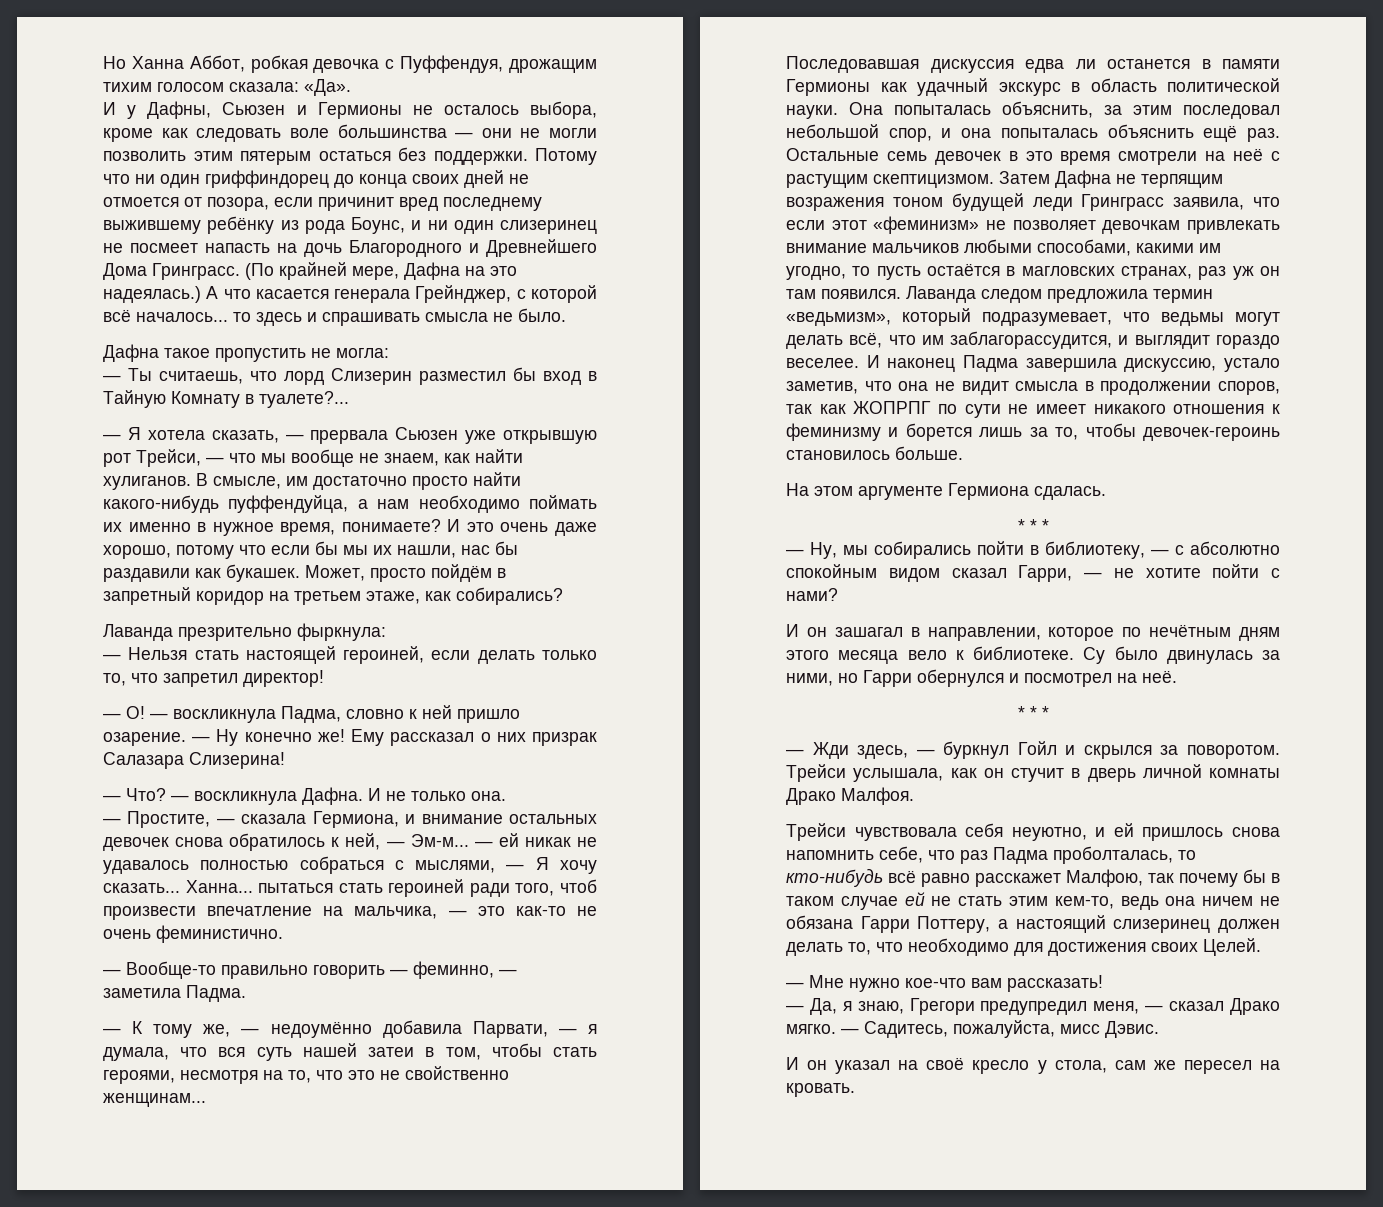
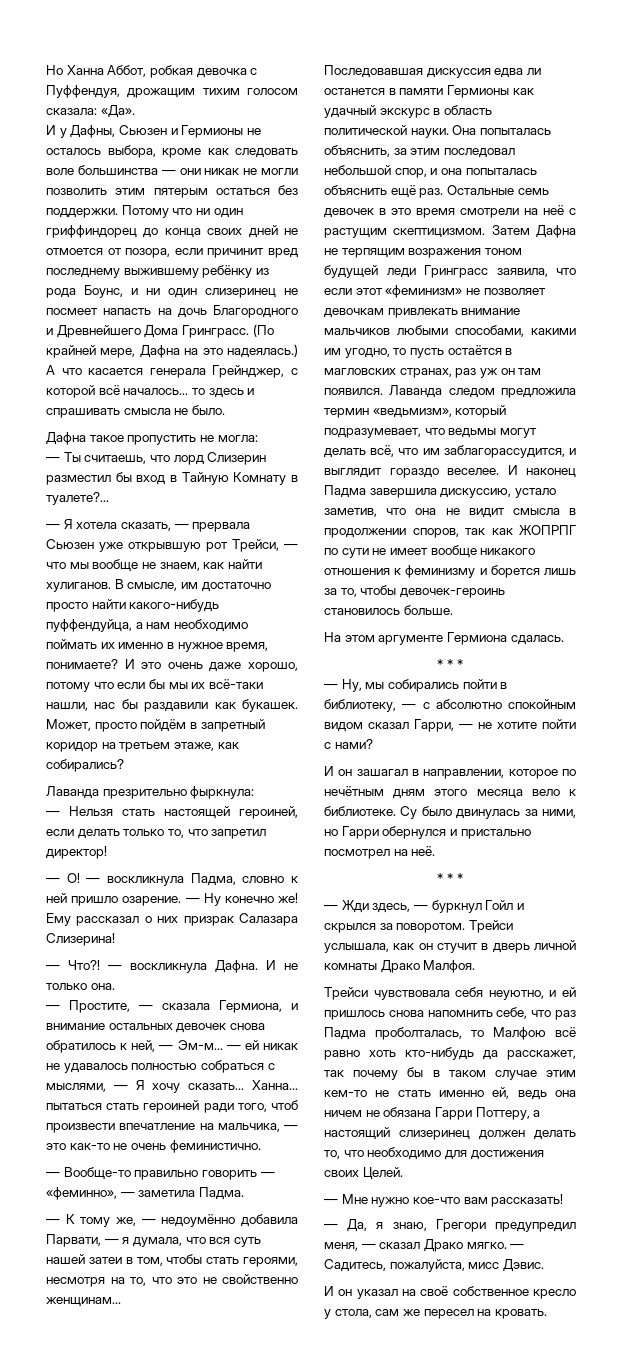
(512, 133) none -> [204,168,240,175] никак
(392, 550) none -> [208,679,263,689] всё-таки
[126,788,166,801] Что? -> [68,960,100,970] Что?!
[413,961,494,979] феминно, -> [46,1187,117,1200] «феминно»,
(1086, 409) none -> [430,545,477,558] вообще
(1019, 678) none -> [460,829,531,839] пристально
[786,869,883,887] кто-нибудь -> [493,1027,546,1040] Малфою
[975,869,1143,887] расскажет Малфою, -> [369,1047,576,1060] хоть кто-нибудь да расскажет,
[904,892,1114,909] ей не стать этим кем-то, -> [546,1070,576,1077] [324,1087,510,1099] этим кем-то не стать именно ей,
(965, 1063) none -> [452,1286,529,1296] собственное

